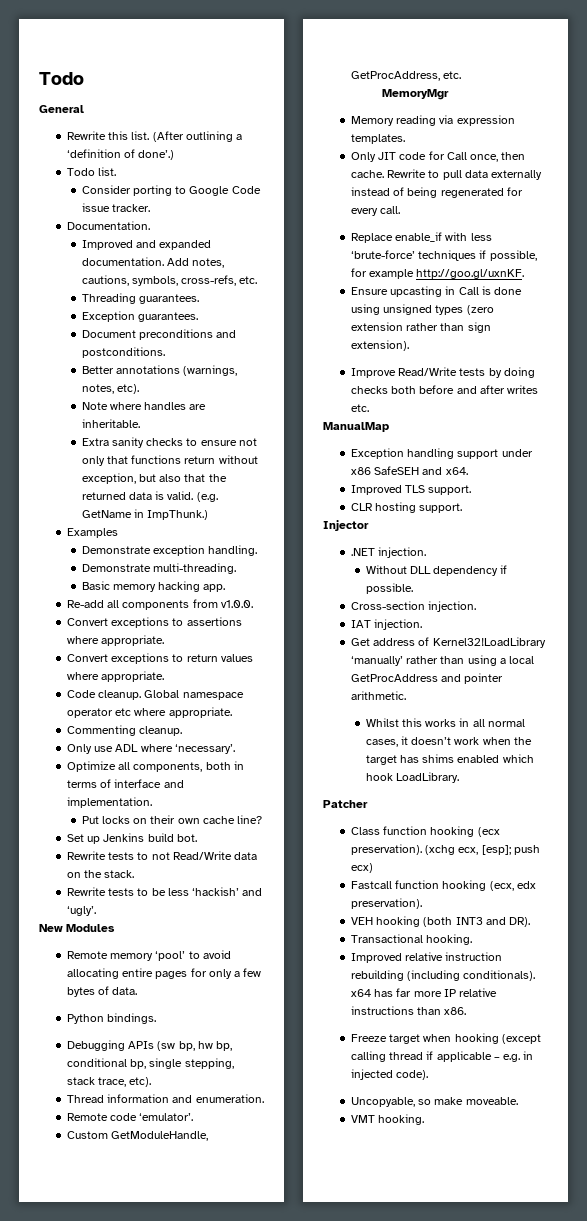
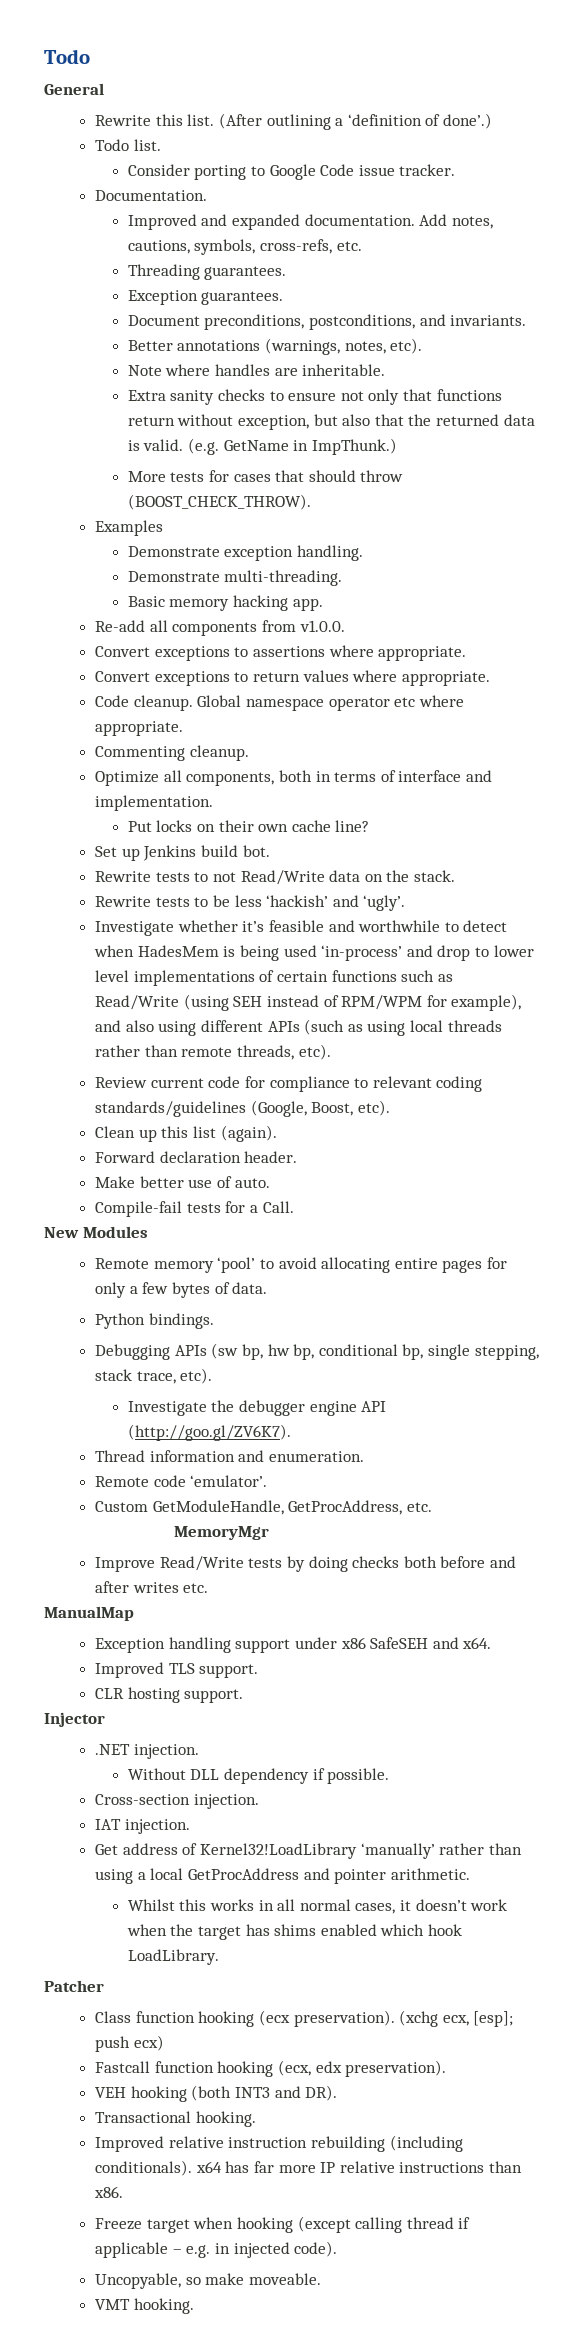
[138,329,237,340] [81,347,165,358] preconditions and postconditions. -> [204,314,527,330] preconditions, postconditions, and invariants.
(209, 515) none -> [127,470,404,482] [127,494,311,510] // More tests for cases that should throw (BOOST_CHECK_THROW).
[66,744,235,754] // Only use ADL where ‘necessary’. -> (249, 753) none
(96, 911) none -> [95,920,508,936] [94,945,534,961] [95,970,453,986] [95,994,522,1011] [95,1019,502,1036] [95,1044,331,1060] [95,1076,483,1092] [95,1100,391,1117] [95,1125,277,1142] [95,1151,298,1163] [95,1176,270,1188] [95,1201,294,1217] // Investigate whether it’s feasible and worthwhile to detect when HadesMem is being used ‘in-process’ and drop to lower level implementations of certain functions such as Read/Write (using SEH instead of RPM/WPM for example), and also using different APIs (such as using local threads rather than remote threads, etc). // Review current code for compliance to relevant coding standards/guidelines (Google, Boost, etc). // Clean up this list (again). // Forward declaration header. // Make better use of auto. // Compile-fail tests for a Call.
(152, 1082) none -> [127,1400,387,1416] [127,1424,291,1441] // Investigate the debugger engine API (http://goo.gl/ZV6K7).
[350,115,515,126] [350,134,405,144] [350,151,526,162] [350,169,543,180] [350,187,523,198] [350,206,401,216] [350,232,492,243] [350,250,537,261] [350,268,525,279] [350,286,523,297] [350,304,494,315] [350,322,491,333] [350,340,409,351] // Memory reading via expression templates. // Only JIT code for Call once, then cache. Rewrite to pull data externally instead of being regenerated for every call. // Replace enable_if with less ‘brute-force’ techniques if possible, for example http://goo.gl/uxnKF. // Ensure upcasting in Call is done using unsigned types (zero extension rather than sign extension). -> (270, 1533) none

